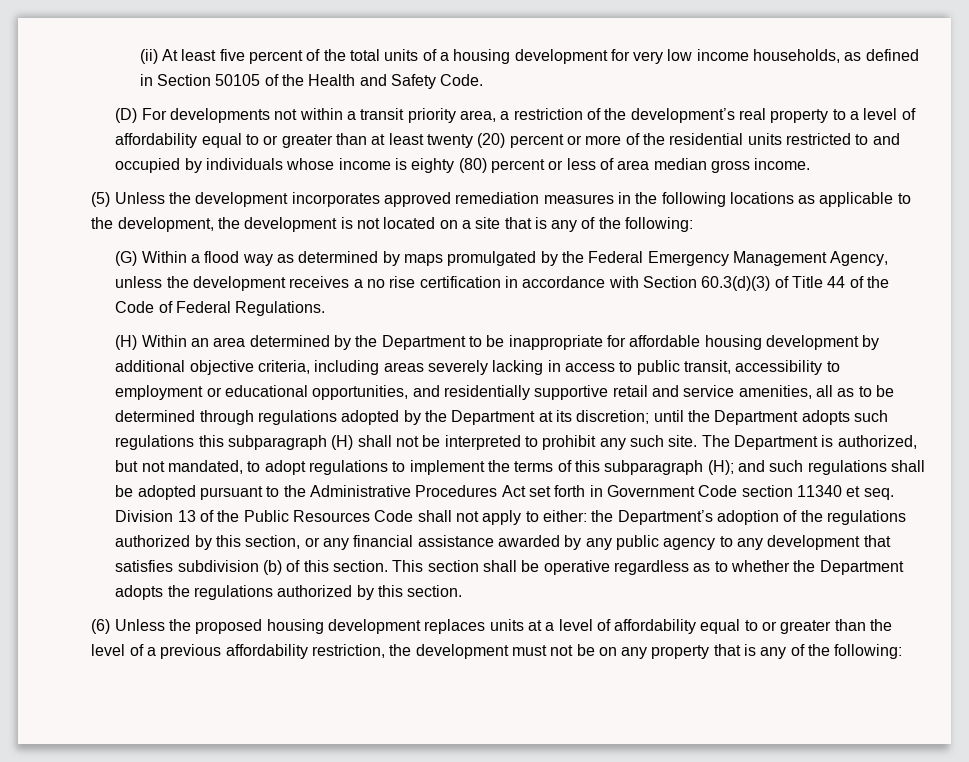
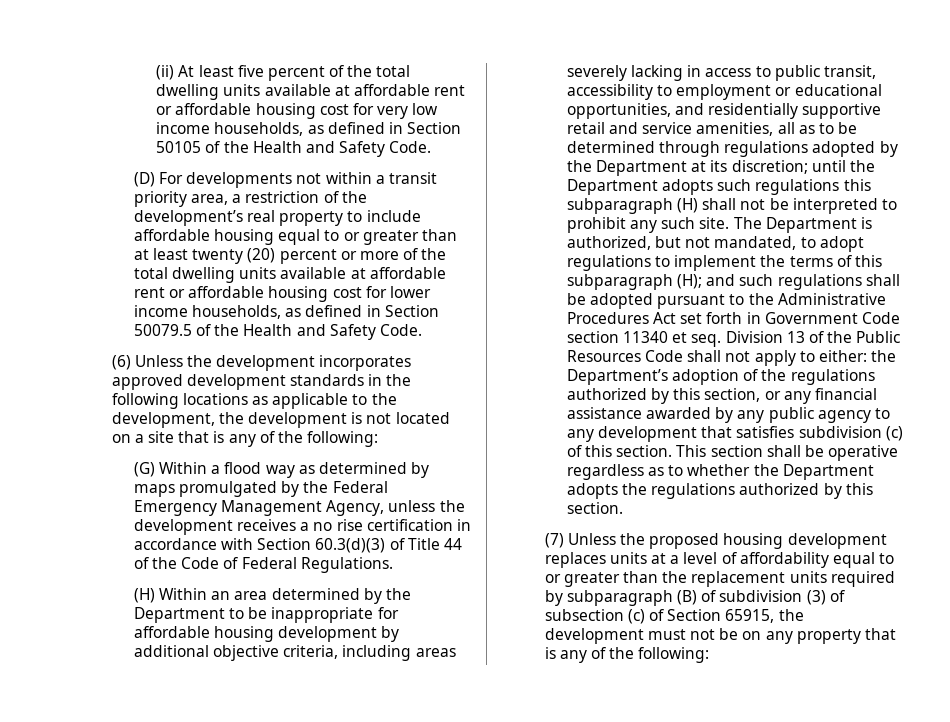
[384,49,608,64] units of a housing development -> [156,84,466,100] [156,103,349,119] dwelling units available at affordable rent or affordable housing cost
[849,108,916,120] [115,133,198,148] a level of affordability -> [366,210,421,222] [133,229,275,245] include affordable housing
[669,133,900,145] [115,158,811,173] [91,192,111,207] residential units restricted to and occupied by individuals whose income is eighty (80) percent or less of area median gross income. // (5) -> [133,267,446,283] [133,286,431,302] [133,305,439,319] [133,324,422,340] [111,355,131,370] total dwelling units available at affordable rent or affordable housing cost for lower income households, as defined in Section 50079.5 of the Health and Safety Code. // (6)
[455,192,614,204] remediation measures -> [186,374,364,390] development standards
[263,560,283,575] (b) -> [885,426,903,441] (c)
[91,619,111,634] (6) -> [544,533,564,548] (7)
[91,644,385,659] level of a previous affordability restriction, -> [691,571,895,587] [544,590,845,606] [544,609,775,624] replacement units required by subparagraph (B) of subdivision (3) of subsection (c) of Section 65915,

